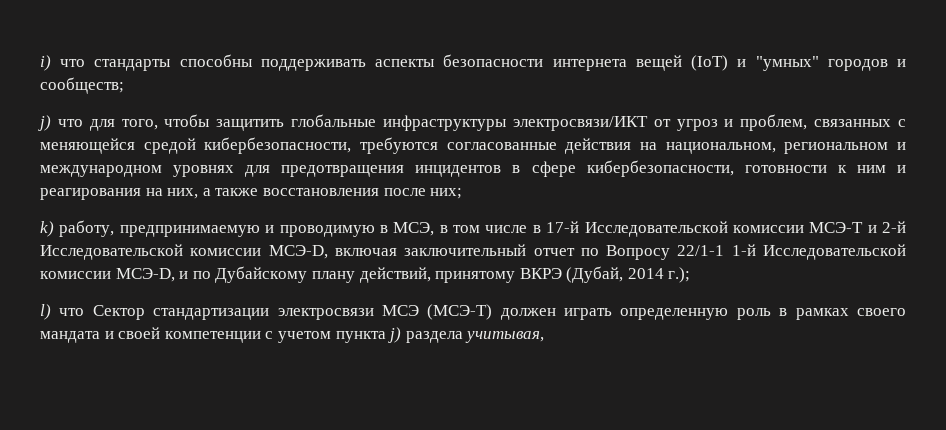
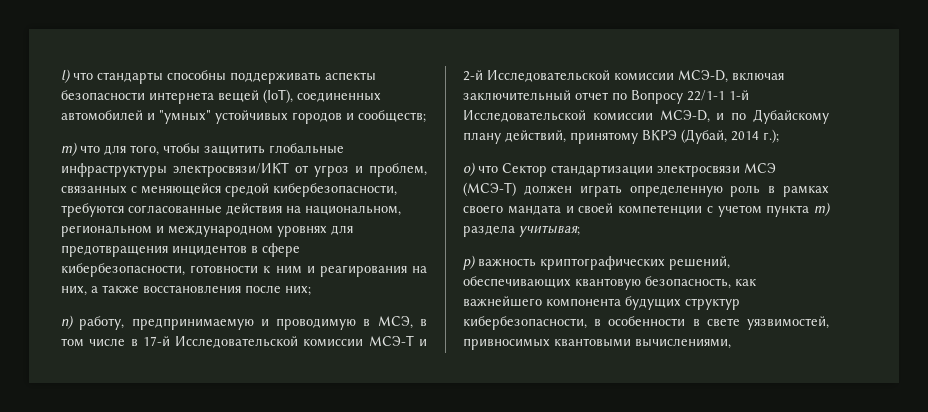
[40,55,51,71] i) -> [61,69,71,83] l)
[691,55,729,71] (IoT) -> [263,89,381,103] [61,110,143,121] (IoT), соединенных автомобилей
(819, 63) none -> [215,110,288,124] устойчивых
[38,115,51,131] j) -> [61,142,78,156] m)
[40,221,54,237] k) -> [61,315,74,329] n)
[40,304,51,320] l) -> [463,162,476,176] o)
[388,327,545,343] j) раздела учитывая, -> [814,202,831,216] [463,225,580,237] [463,255,730,270] [463,276,756,290] [463,296,740,310] [463,316,829,330] [463,338,731,350] m) раздела учитывая; // p) важность криптографических решений, обеспечивающих квантовую безопасность, как важнейшего компонента будущих структур кибербезопасности, в особенности в свете уязвимостей, привносимых квантовыми вычислениями,

